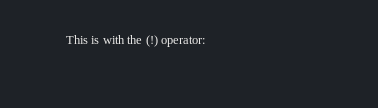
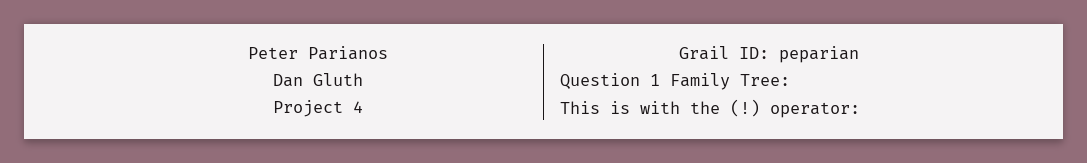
(66, 39) none -> [247,46,388,60] [272,73,363,87] [272,100,363,117] [678,46,859,63] [560,73,790,90] Peter Parianos // Dan Gluth // Project 4 // Grail ID: peparian // Question 1 Family Tree: //

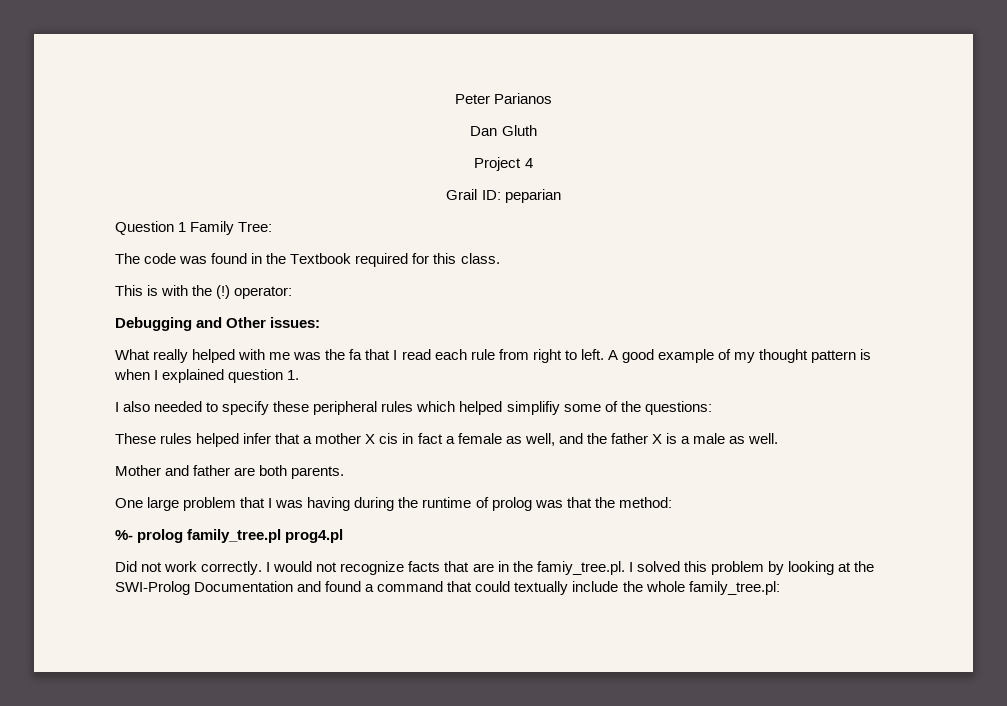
(790, 80) none -> [115,253,500,267] // The code was found in the Textbook required for this class.
(860, 110) none -> [115,317,321,331] [115,349,872,363] [114,369,300,383] [115,401,712,415] [115,433,779,447] [115,465,345,479] [115,497,672,511] [115,529,344,543] [115,561,875,575] [115,581,780,595] // Debugging and Other issues: // What really helped with me was the fa that I read each rule from right to left. A good example of my thought pattern is when I explained question 1. // I also needed to specify these peripheral rules which helped simplifiy some of the questions: // These rules helped infer that a mother X cis in fact a female as well, and the father X is a male as well. // Mother and father are both parents. // One large problem that I was having during the runtime of prolog was that the method: // %- prolog family_tree.pl prog4.pl // Did not work correctly. I would not recognize facts that are in the famiy_tree.pl. I solved this problem by looking at the SWI-Prolog Documentation and found a command that could textually include the whole family_tree.pl:

